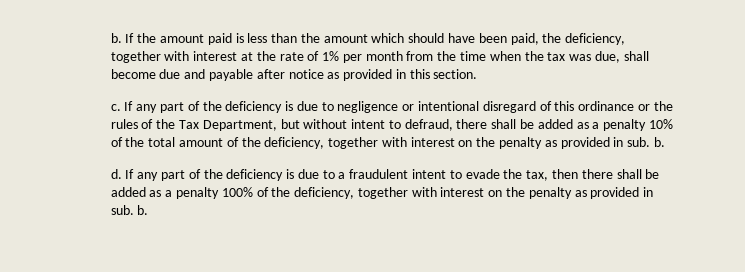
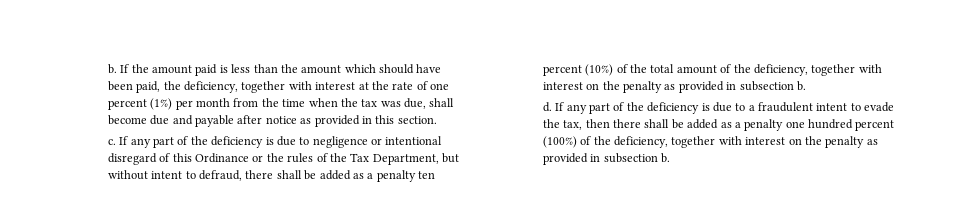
[322,51,340,61] 1% -> [430,83,450,90] [107,98,173,110] one percent (1%)
[578,101,635,111] ordinance -> [195,153,250,163] Ordinance
[648,119,673,129] 10% -> [418,171,436,179] [542,64,614,76] ten percent (10%)
[627,137,651,147] sub. -> [739,81,794,91] subsection
[221,187,253,197] 100% -> [785,119,895,131] [542,136,577,148] one hundred percent (100%)
[110,205,134,215] sub. -> [603,153,658,163] subsection

